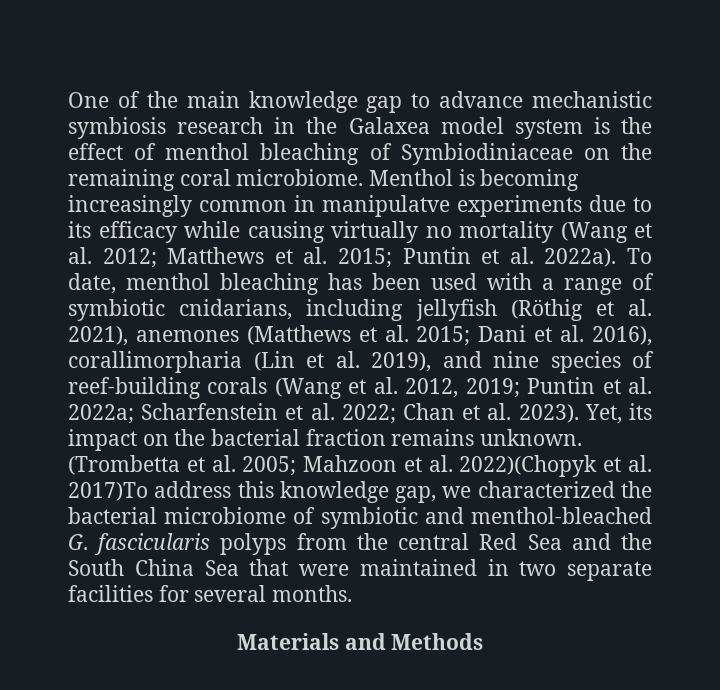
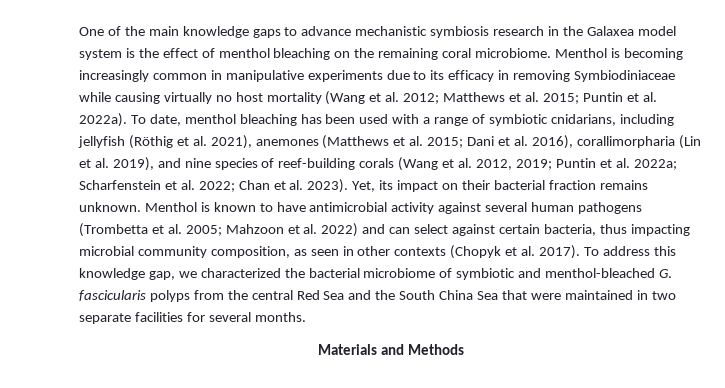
[366,96,403,113] gap -> [252,29,281,38] gaps
[369,143,573,165] of Symbiodiniaceae -> (331, 54) none
[322,195,450,217] manipulatve -> [225,70,304,82] manipulative
(177, 232) none -> [498,70,676,82] in removing Symbiodiniaceae
(452, 232) none -> [235,92,263,102] host
[174,429,206,446] the -> [461,180,490,190] their
(583, 437) none -> [144,202,643,214] Menthol is known to have antimicrobial activity against several human pathogens
[459,455,652,477] [68,482,148,501] 2022)(Chopyk et al. 2017)To -> [321,223,690,237] [79,245,599,259] 2022) and can select against certain bacteria, thus impacting microbial community composition, as seen in other contexts (Chopyk et al. 2017). To

